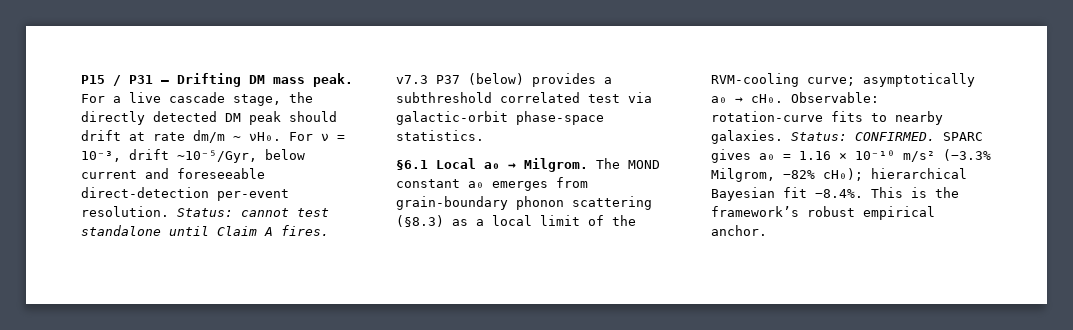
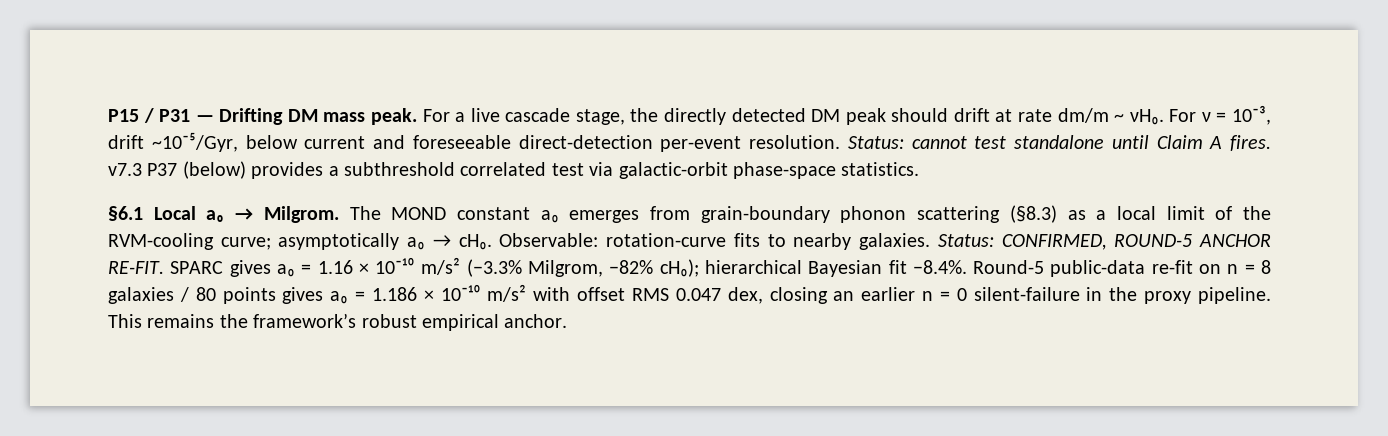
[855,132,935,141] CONFIRMED. -> [1001,234,1272,250] [108,261,164,274] CONFIRMED, ROUND-5 ANCHOR RE-FIT.
[871,187,927,198] This is -> [973,260,1272,277] [108,284,1271,304] [108,314,215,328] Round-5 public-data re-fit on n = 8 galaxies / 80 points gives a₀ = 1.186 × 10⁻¹⁰ m/s² with offset RMS 0.047 dex, closing an earlier n = 0 silent-failure in the proxy pipeline. This remains

